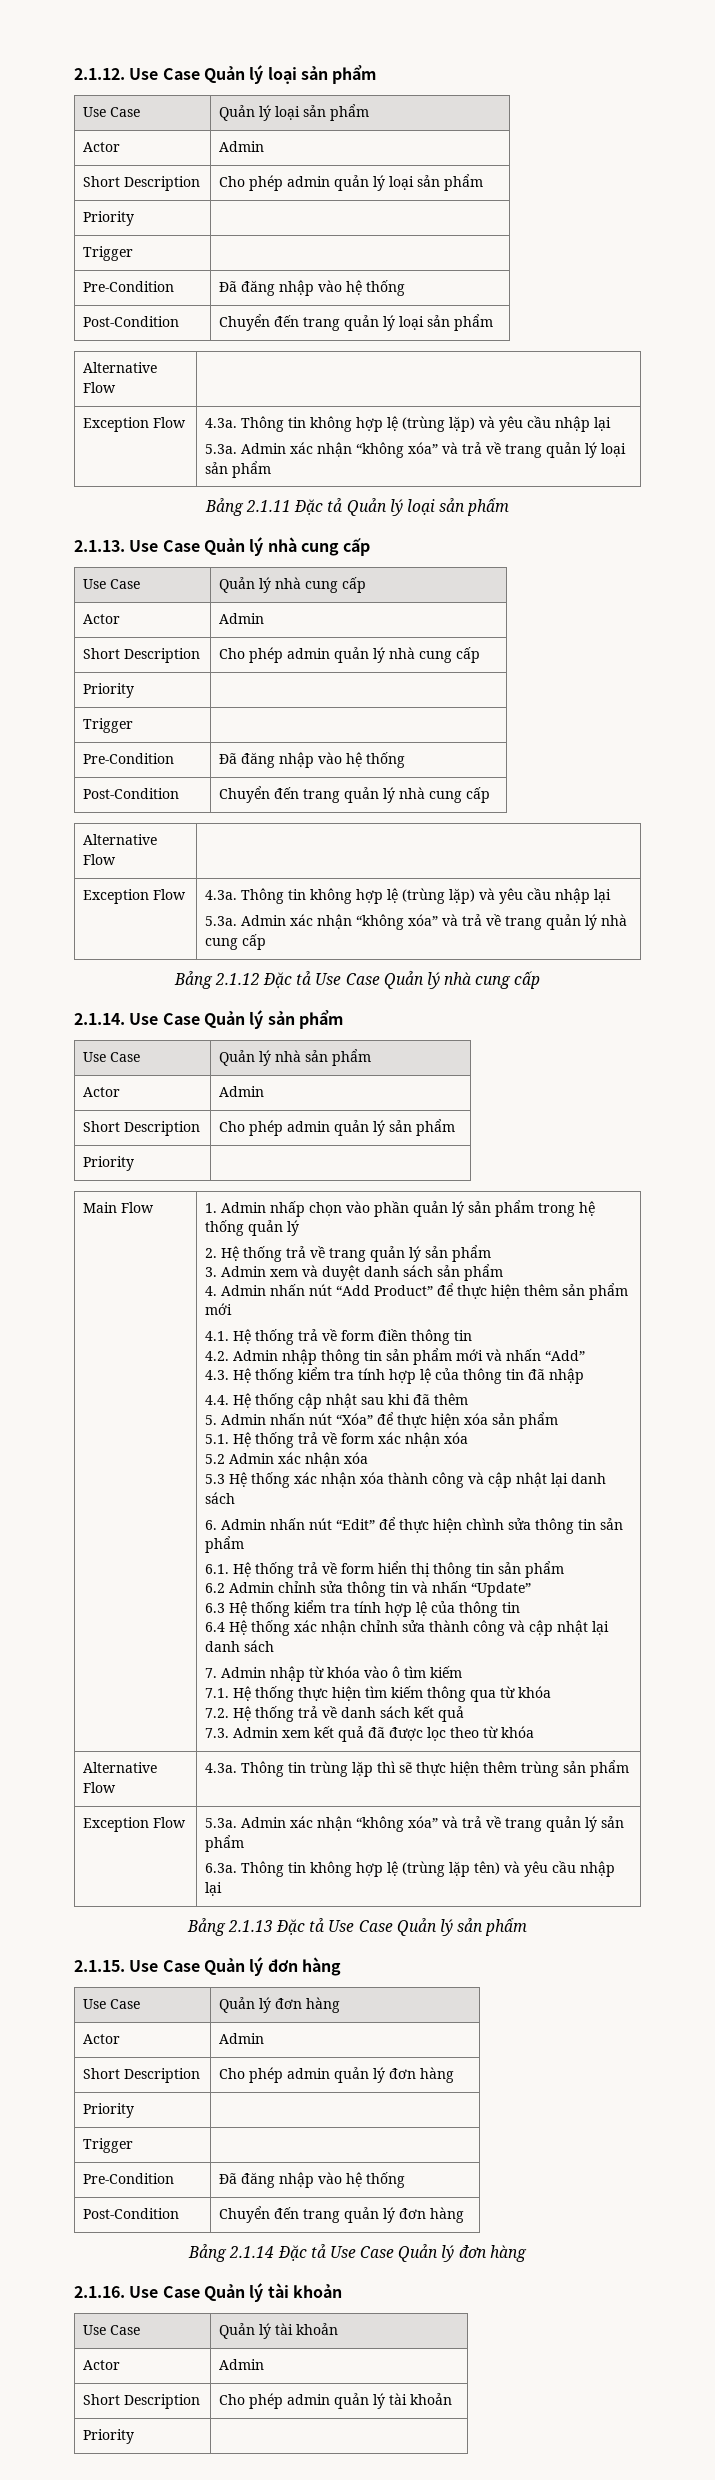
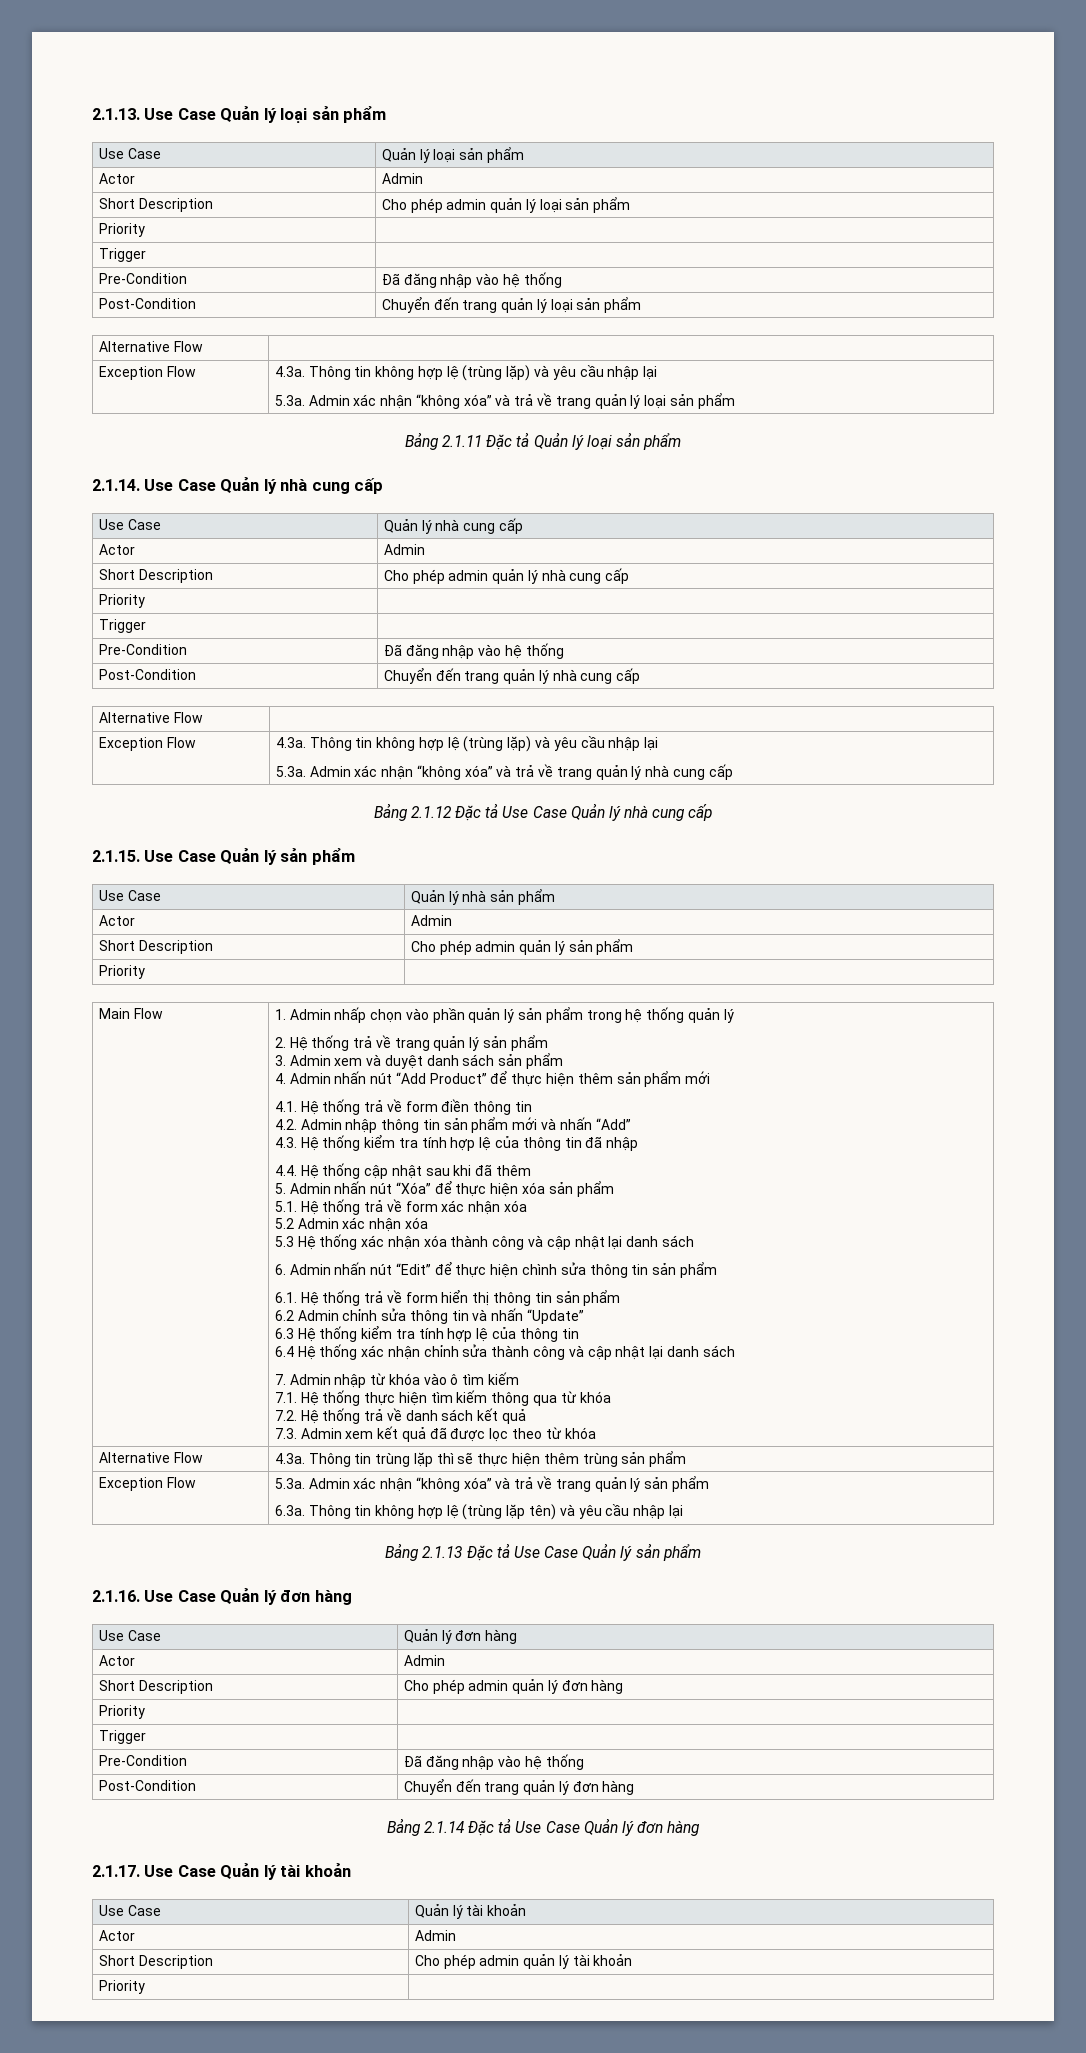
[74,68,125,80] 2.1.12. -> [92,108,140,120] 2.1.13.
[74,540,125,552] 2.1.13. -> [92,479,140,491] 2.1.14.
[74,1013,125,1025] 2.1.14. -> [92,850,140,862] 2.1.15.
[74,1960,125,1972] 2.1.15. -> [92,1590,140,1602] 2.1.16.
[74,2286,125,2298] 2.1.16. -> [92,1865,140,1877] 2.1.17.

